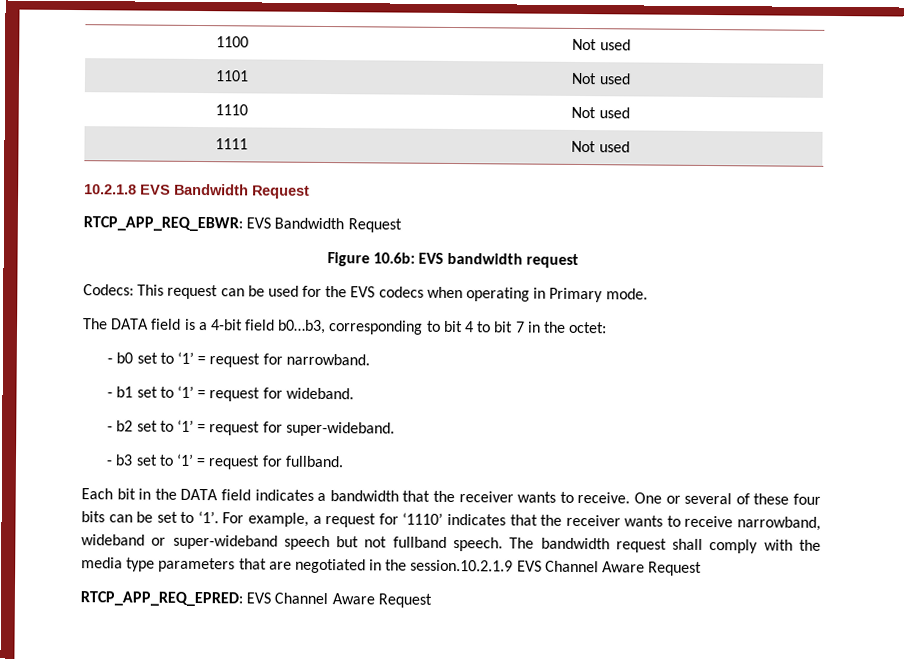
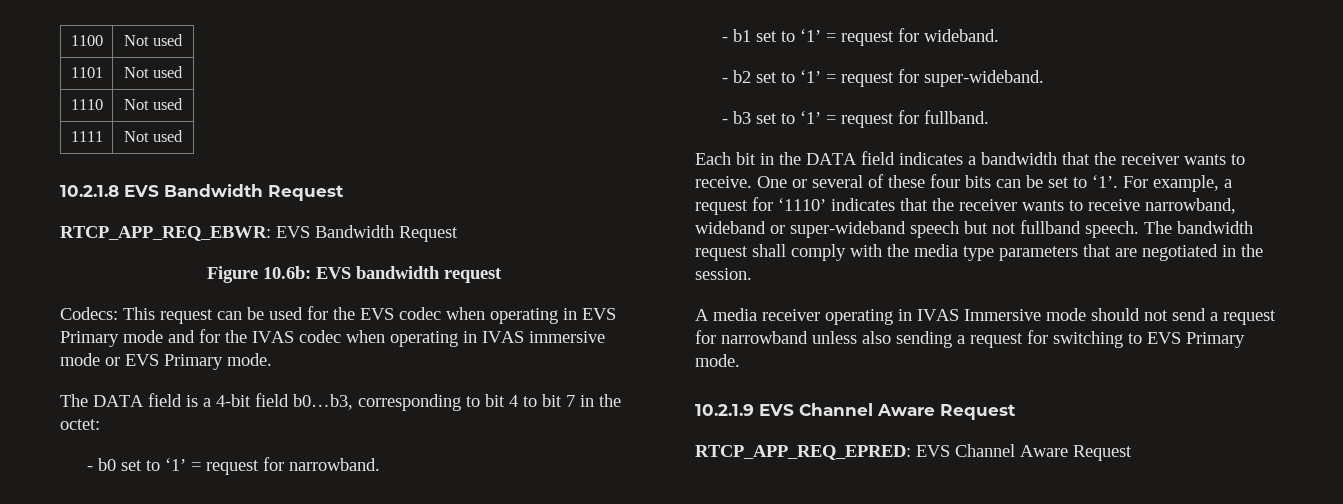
[378,286,547,302] codecs when operating in -> [399,307,616,324] [60,329,605,347] [60,353,159,366] codec when operating in EVS Primary mode and for the IVAS codec when operating in IVAS immersive mode or EVS
[410,559,514,572] session.10.2.1.9 -> [695,268,752,280] [695,308,1276,325] [695,330,1245,348] [695,354,740,367] [695,404,754,416] session. // A media receiver operating in IVAS Immersive mode should not send a request for narrowband unless also sending a request for switching to EVS Primary mode. // 10.2.1.9

